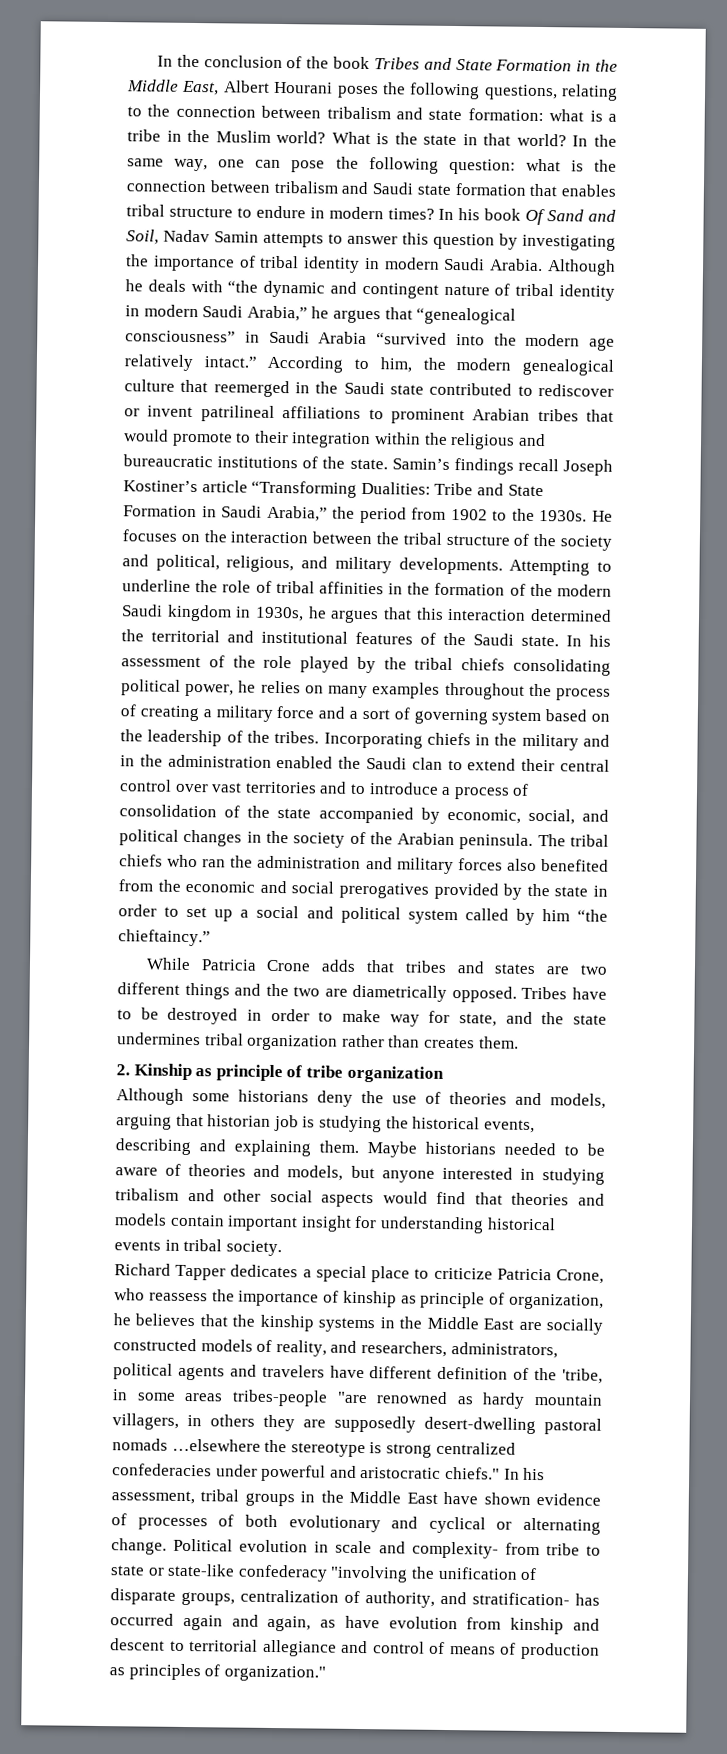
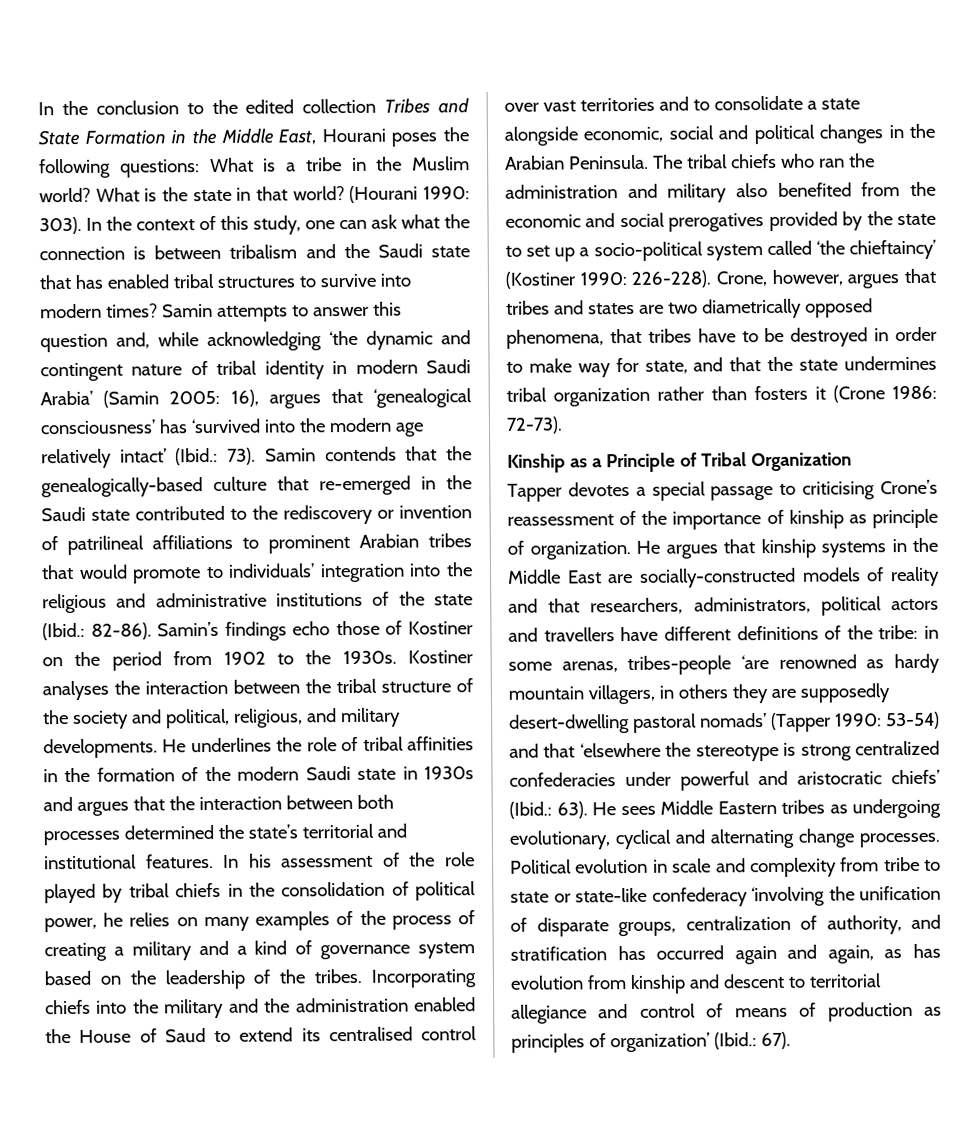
[286,56,371,70] of the book -> [186,98,377,115] to the edited collection
[223,80,270,93] Albert -> (317, 137) none
[483,84,618,101] [127,104,585,122] questions, relating to the connection between tribalism and state formation: what -> [119,157,254,178] questions: What
[572,134,617,147] [127,156,617,175] [126,180,616,197] [126,204,616,226] [126,229,210,245] In the same way, one can pose the following question: what is the connection between tribalism and Saudi state formation that enables tribal structure to endure in modern times? In his book Of Sand and Soil, Nadav -> [349,185,470,203] [39,214,470,235] [39,243,470,261] [39,273,411,290] [40,303,158,319] (Hourani 1990: 303). In the context of this study, one can ask what the connection is between tribalism and the Saudi state that has enabled tribal structures to survive into modern times?
[499,233,616,251] [126,254,616,276] [125,279,259,293] by investigating the importance of tribal identity in modern Saudi Arabia. Although he deals with “the -> [116,330,358,352] and, while acknowledging ‘the
[246,305,517,325] [125,330,447,345] Arabia,” he argues that “genealogical consciousness” in Saudi Arabia “survived -> [40,388,473,409] [40,418,261,435] Arabia’ (Samin 2005: 16), argues that ‘genealogical consciousness’ has ‘survived
[203,355,614,376] intact.” According to him, the modern genealogical -> [119,446,473,466] [41,477,203,498] intact’ (Ibid.: 73). Samin contends that the genealogically-based
[213,380,290,398] reemerged -> [319,475,411,496] re-emerged
[538,383,614,397] [124,405,194,418] rediscover or invent -> [252,504,472,525] [41,536,58,551] the rediscovery or invention of
[253,430,421,449] their integration within -> [228,563,442,583] individuals’ integration into
[123,454,213,468] bureaucratic -> [155,592,267,608] administrative
[349,458,613,476] [123,480,544,498] [123,505,328,522] state. Samin’s findings recall Joseph Kostiner’s article “Transforming Dualities: Tribe and State Formation in Saudi Arabia,” -> [433,594,473,606] [42,620,473,641] [42,657,63,667] state (Ibid.: 82-86). Samin’s findings echo those of Kostiner on
[592,510,613,522] [122,529,200,543] He focuses on -> [408,650,473,664] [42,680,109,701] Kostiner analyses
[509,559,612,576] [122,579,191,592] Attempting to underline -> [162,737,272,753] He underlines
[166,604,527,624] kingdom in 1930s, he argues that this interaction -> [357,766,475,780] [43,794,394,816] [43,830,120,846] state in 1930s and argues that the interaction between both processes
(144, 635) none -> [247,824,298,839] state’s
[355,631,559,647] features of the Saudi state. -> [145,853,214,869] features.
[383,657,611,676] the tribal chiefs consolidating -> [128,881,409,898] tribal chiefs in the consolidation of
[444,682,525,700] throughout -> [336,910,354,926] of
[276,705,315,719] force -> (192, 951) none
[361,707,488,725] sort of governing -> [254,940,411,960] kind of governance
[475,734,491,746] in -> [96,1000,128,1014] into
[120,755,135,767] in -> (259, 1005) none
[365,757,610,772] Saudi clan to extend their central -> [79,1026,413,1043] House of Saud to extend its centralised
[368,782,530,800] [119,804,575,825] introduce a process of consolidation of the state accompanied by economic, social, -> [713,95,860,111] [504,125,714,146] consolidate a state alongside economic, social
[293,831,534,850] society of the Arabian peninsula. -> [505,154,649,170] Arabian Peninsula.
[457,858,503,871] forces -> (728, 193) none
[593,885,609,897] [118,904,157,917] in order -> (936, 219) none
[256,905,608,925] [118,929,211,947] [145,957,357,972] social and political system called by him “the chieftaincy.” // While Patricia Crone adds -> [593,239,936,262] [505,269,901,289] socio-political system called ‘the chieftaincy’ (Kostiner 1990: 226-228). Crone, however, argues
[117,982,568,1003] different things and the two are diametrically opposed. Tribes -> [701,298,873,319] [506,328,692,349] diametrically opposed phenomena, that tribes
(533, 1017) none -> [729,357,762,372] that
[423,1036,519,1049] [116,1063,444,1083] [116,1088,606,1109] [116,1113,535,1133] [115,1138,605,1158] [115,1163,605,1185] [115,1188,605,1208] [114,1213,556,1234] [114,1238,282,1257] [114,1263,604,1284] [114,1288,208,1302] creates them. // 2. Kinship as principle of tribe organization // Although some historians deny the use of theories and models, arguing that historian job is studying the historical events, describing and explaining them. Maybe historians needed to be aware of theories and models, but anyone interested in studying tribalism and other social aspects would find that theories and models contain important insight for understanding historical events in tribal society. // Richard Tapper dedicates a special place to criticize Patricia Crone, who reassess -> [754,385,937,403] [506,416,563,434] [507,452,852,473] [507,479,939,502] [507,510,637,526] fosters it (Crone 1986: 72-73). // Kinship as a Principle of Tribal Organization // Tapper devotes a special passage to criticising Crone’s reassessment of
[508,1293,604,1310] [113,1313,256,1327] organization, he believes that the -> [529,539,755,560] organization. He argues that
[545,1318,603,1335] [113,1338,558,1359] [113,1363,325,1381] socially constructed models of reality, and researchers, administrators, political agents and travelers -> [640,566,940,588] [508,596,939,616] [508,627,615,642] socially-constructed models of reality and that researchers, administrators, political actors and travellers
[437,1366,604,1384] definition of the 'tribe, -> [736,624,919,641] definitions of the tribe:
[184,1389,368,1407] areas tribes-people "are -> [561,655,770,676] arenas, tribes-people ‘are
[112,1438,261,1452] nomads …elsewhere -> [700,711,940,732] [509,742,661,758] nomads’ (Tapper 1990: 53-54) and that ‘elsewhere
[444,1466,546,1481] [111,1489,602,1507] [111,1513,601,1535] [111,1538,167,1555] chiefs." In his assessment, tribal groups in the Middle East have shown evidence of processes of both evolutionary and cyclical or alternating change. -> [891,769,941,785] [509,798,941,819] [509,828,941,850] chiefs’ (Ibid.: 63). He sees Middle Eastern tribes as undergoing evolutionary, cyclical and alternating change processes.
[411,1541,499,1559] complexity- -> [749,857,837,878] complexity
[330,1565,409,1583] "involving -> [751,886,825,907] ‘involving
[472,1592,570,1606] stratification- -> [510,946,607,961] stratification
[344,1615,380,1629] have -> [913,943,941,958] has
[223,1665,326,1682] organization." -> [609,1031,791,1053] organization’ (Ibid.: 67).

